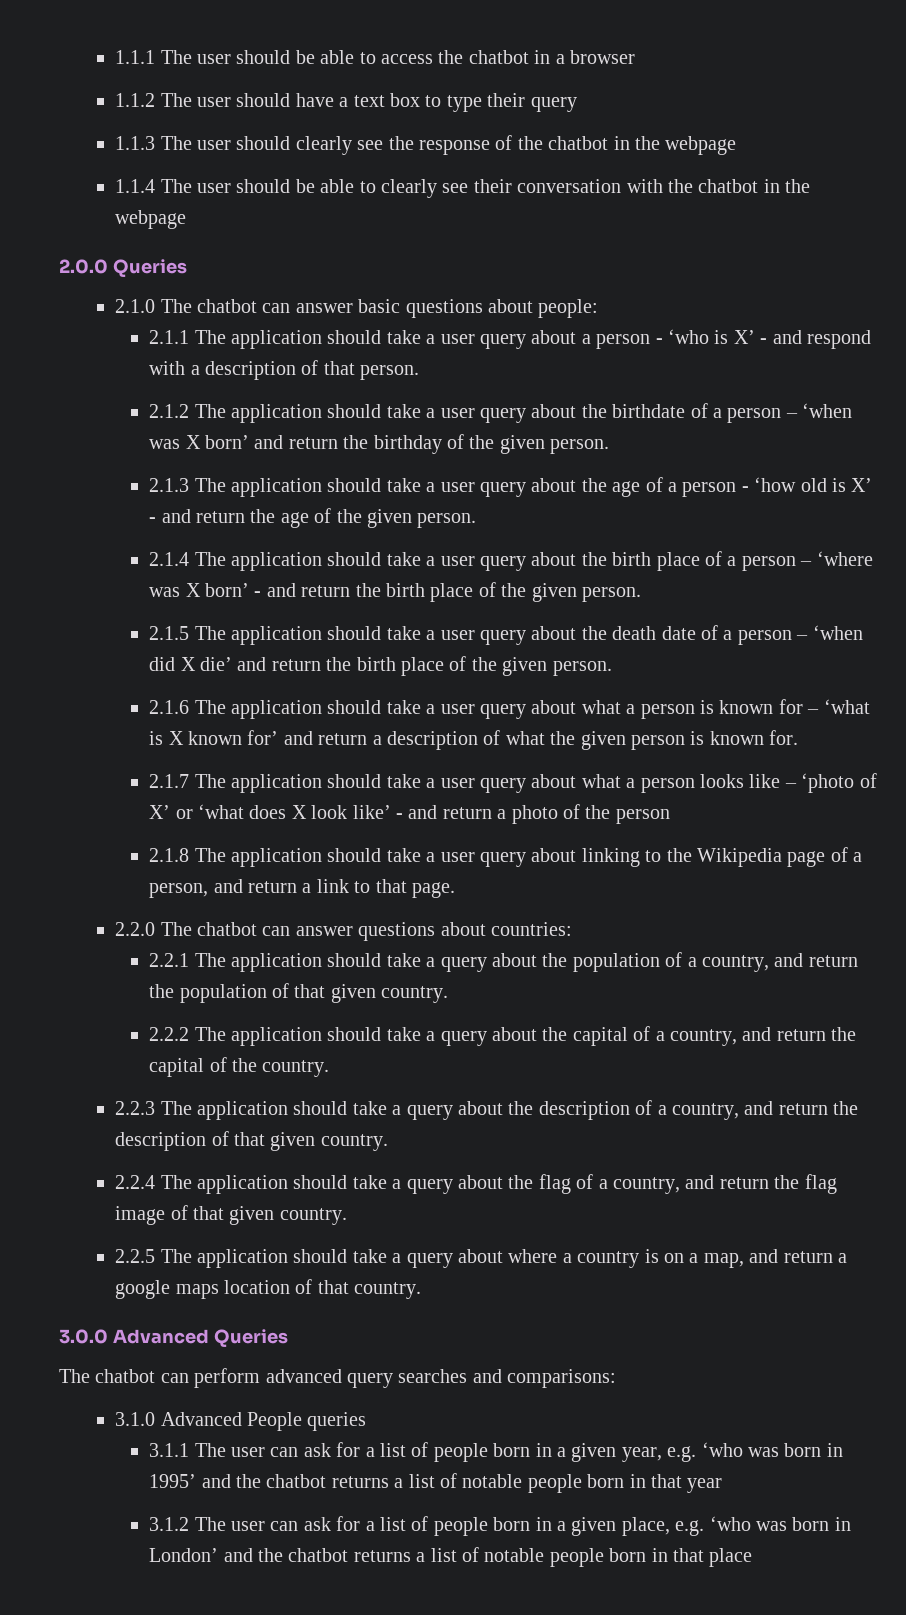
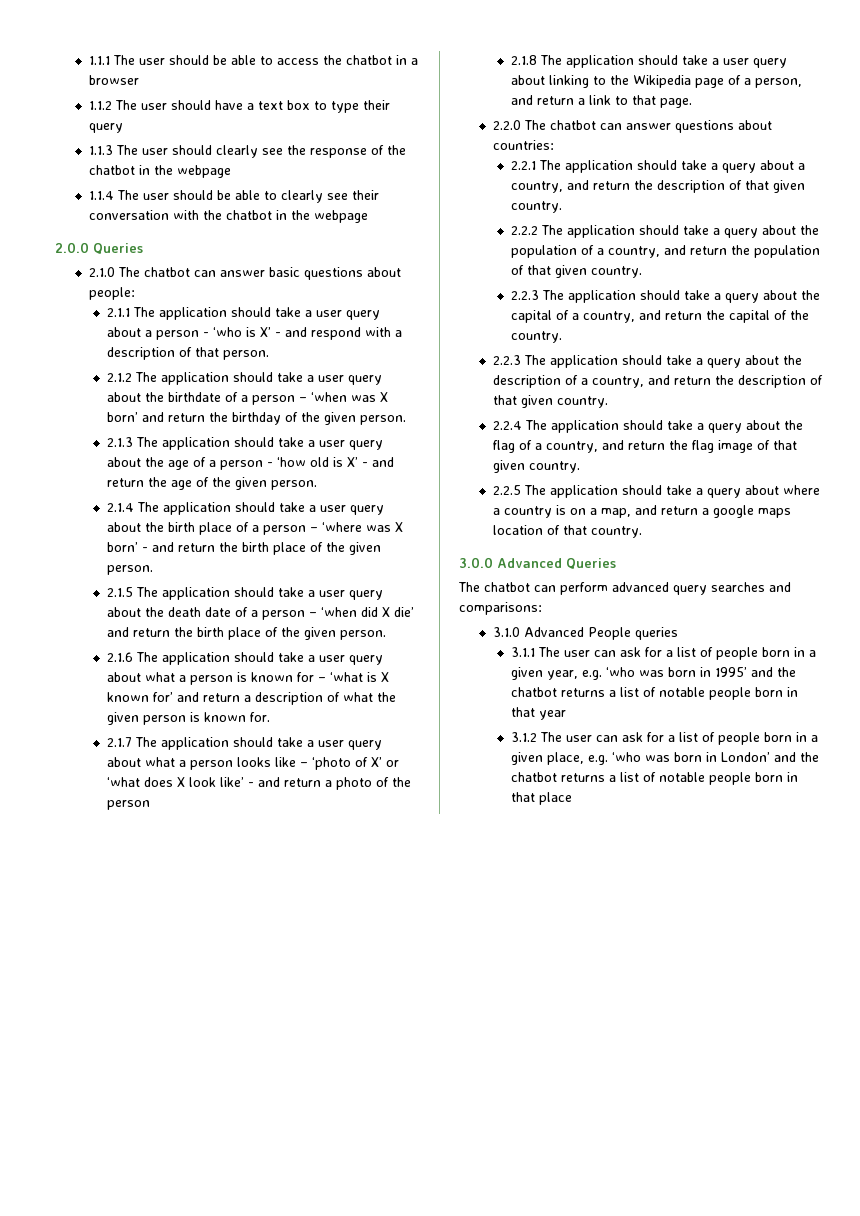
(538, 960) none -> [798,163,806,170] [511,180,806,193] [511,201,563,213] [511,225,797,238] a country, and return the description of that given country. // 2.2.2 The application should take a query about
[149,1027,190,1041] 2.2.2 -> [511,290,540,300] 2.2.3

